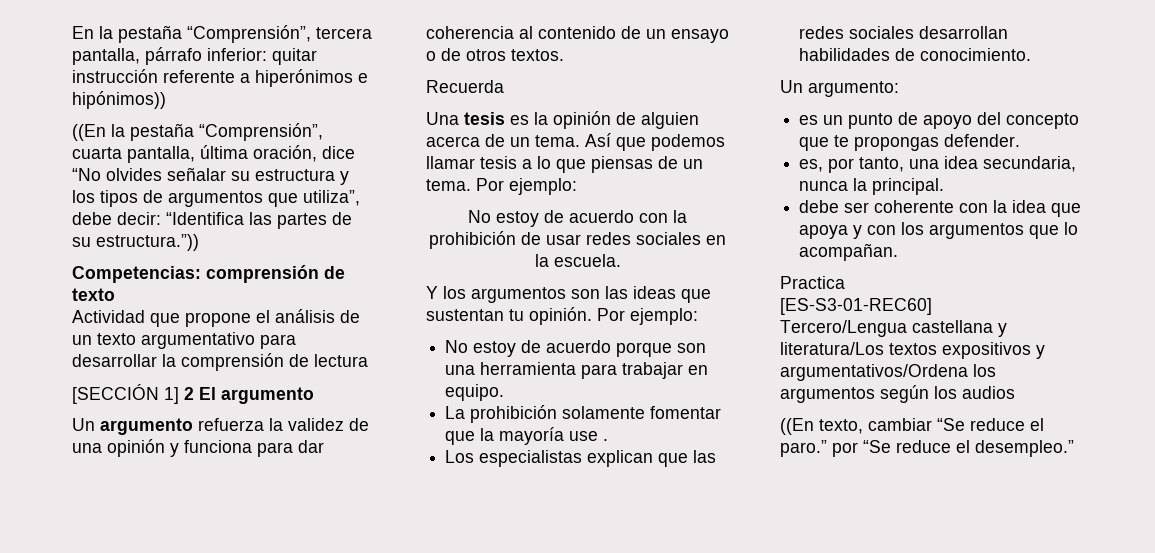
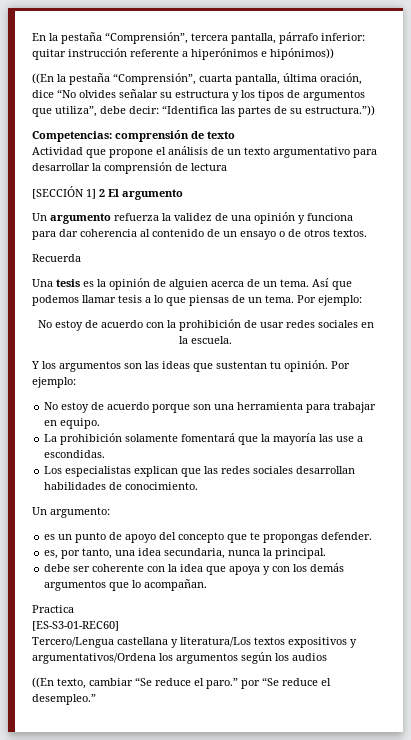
[650,406,722,419] fomentar -> [181,433,236,442] fomentará
[569,431,609,441] use . -> [319,434,364,442] [44,450,106,458] las use a escondidas.
(925, 228) none -> [310,563,345,572] demás

